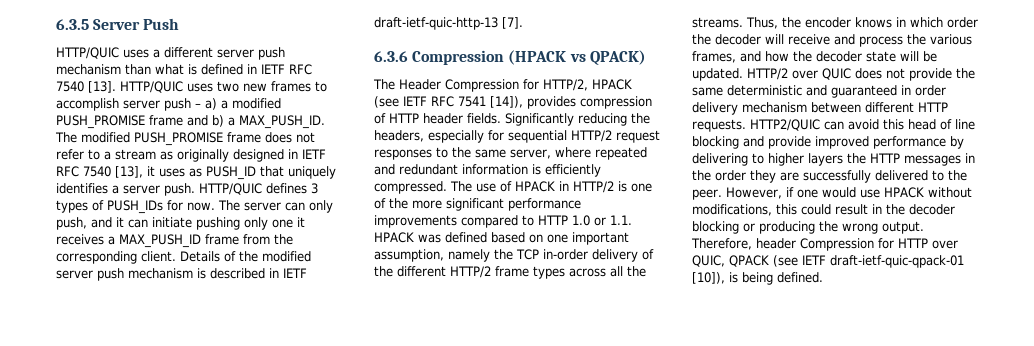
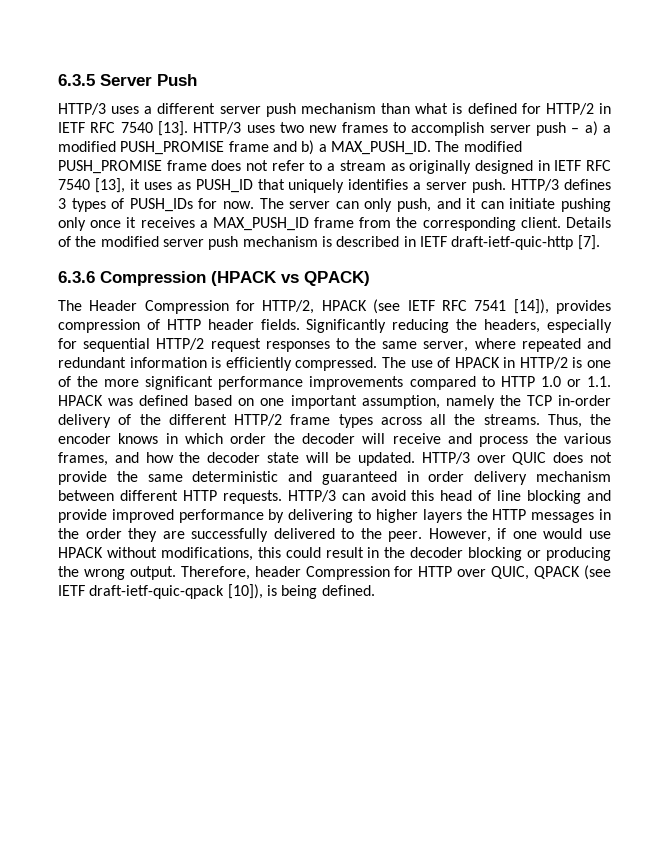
[56,47,119,59] HTTP/QUIC -> [58,103,106,115] HTTP/3
(243, 69) none -> [521,103,594,115] for HTTP/2
[120,81,183,93] HTTP/QUIC -> [193,122,242,134] HTTP/3
[199,183,262,195] HTTP/QUIC -> [511,179,560,191] HTTP/3
[272,219,293,228] one -> [90,220,122,228] once
[374,17,498,30] draft-ietf-quic-http-13 -> [451,236,574,250] draft-ietf-quic-http
[747,68,788,80] HTTP/2 -> [421,452,470,464] HTTP/3
[750,119,820,131] HTTP2/QUIC -> [287,490,336,502] HTTP/3
[830,255,964,268] draft-ietf-quic-qpack-01 -> [89,585,225,599] draft-ietf-quic-qpack

